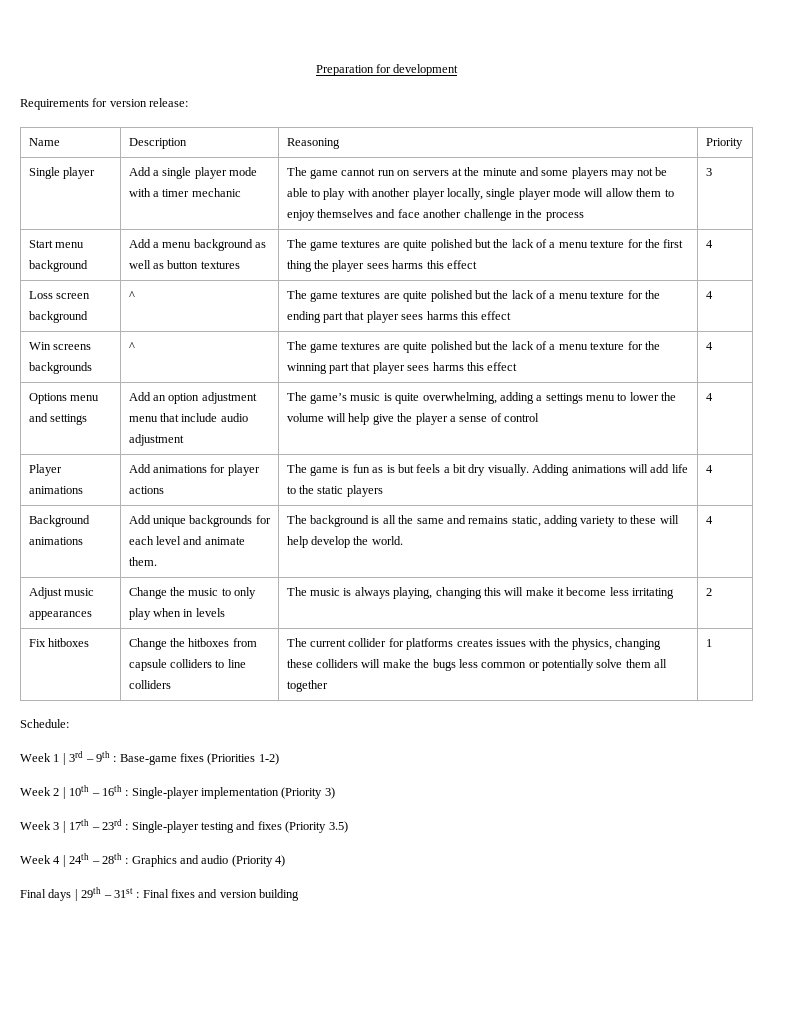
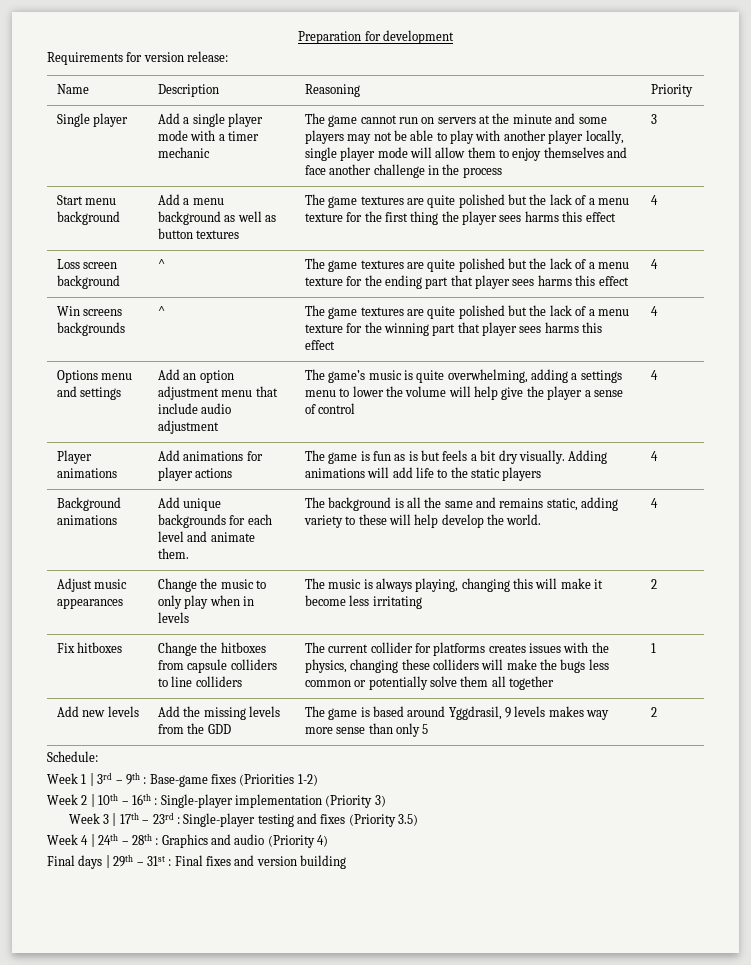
(712, 643) none -> [56,706,139,717] [157,706,280,720] [157,723,231,734] [304,706,610,720] [304,723,429,737] [650,707,657,717] // Add new levels | Add the missing levels from the GDD | The game is based around Yggdrasil, 9 levels makes way more sense than only 5 | 2

